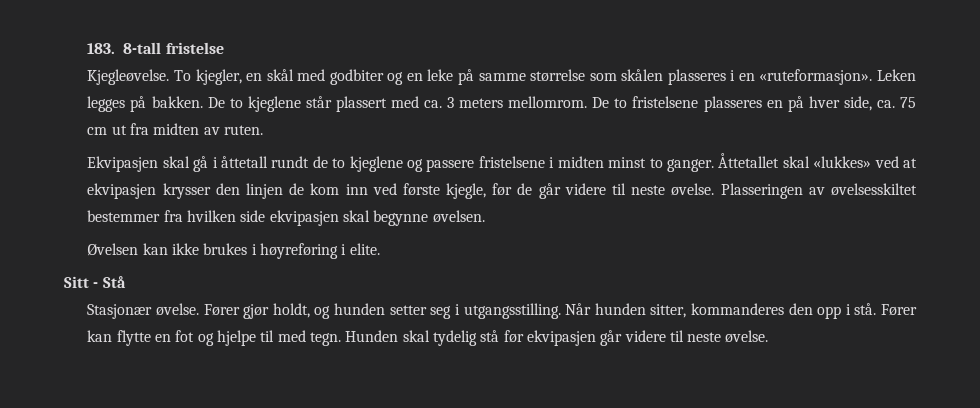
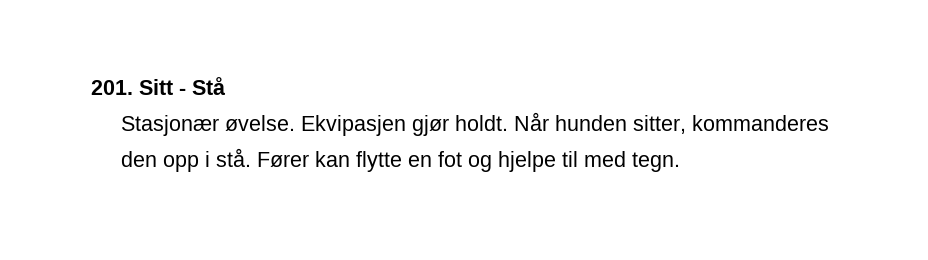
[87,42,224,54] [87,69,916,85] [87,96,917,112] [87,123,263,135] [87,153,917,172] [87,183,917,199] [87,210,485,226] [87,243,380,259] 183. 8-tall fristelse // Kjegleøvelse. To kjegler, en skål med godbiter og en leke på samme størrelse som skålen plasseres i en «ruteformasjon». Leken legges på bakken. De to kjeglene står plassert med ca. 3 meters mellomrom. De to fristelsene plasseres en på hver side, ca. 75 cm ut fra midten av ruten. // Ekvipasjen skal gå i åttetall rundt de to kjeglene og passere fristelsene i midten minst to ganger. Åttetallet skal «lukkes» ved at ekvipasjen krysser den linjen de kom inn ved første kjegle, før de går videre til neste øvelse. Plasseringen av øvelsesskiltet bestemmer fra hvilken side ekvipasjen skal begynne øvelsen. // Øvelsen kan ikke brukes i høyreføring i elite. // -> [91,80,133,95] 201.
[203,303,561,319] Fører gjør holdt, og hunden setter seg i utgangsstilling. -> [301,115,509,136] Ekvipasjen gjør holdt.
[345,330,769,346] Hunden skal tydelig stå før ekvipasjen går videre til neste øvelse. -> (681, 162) none

